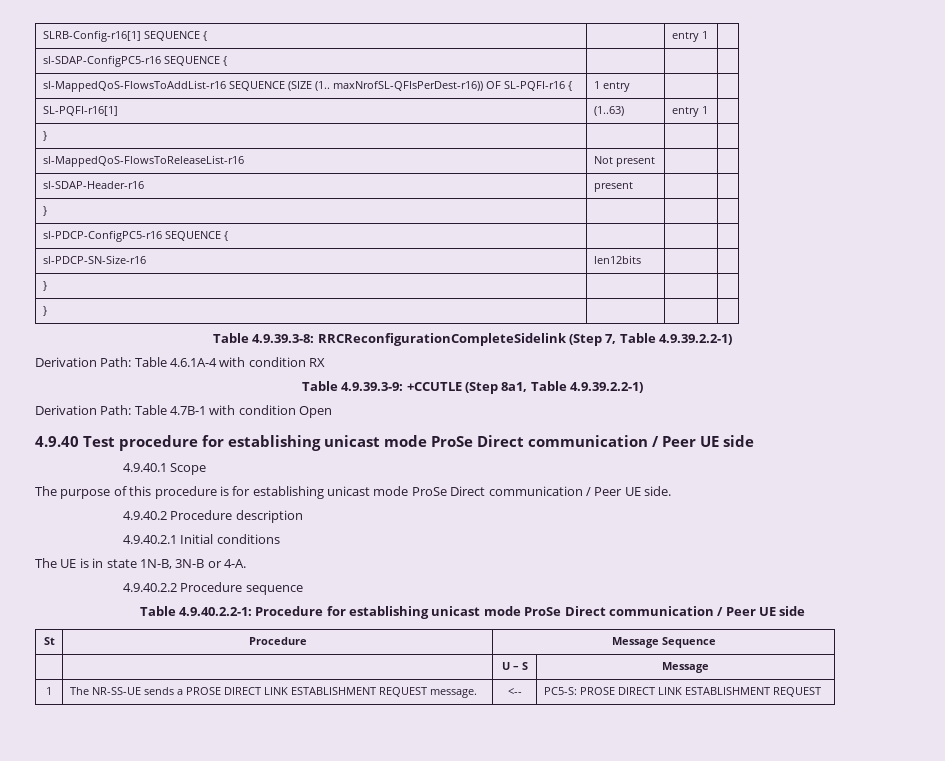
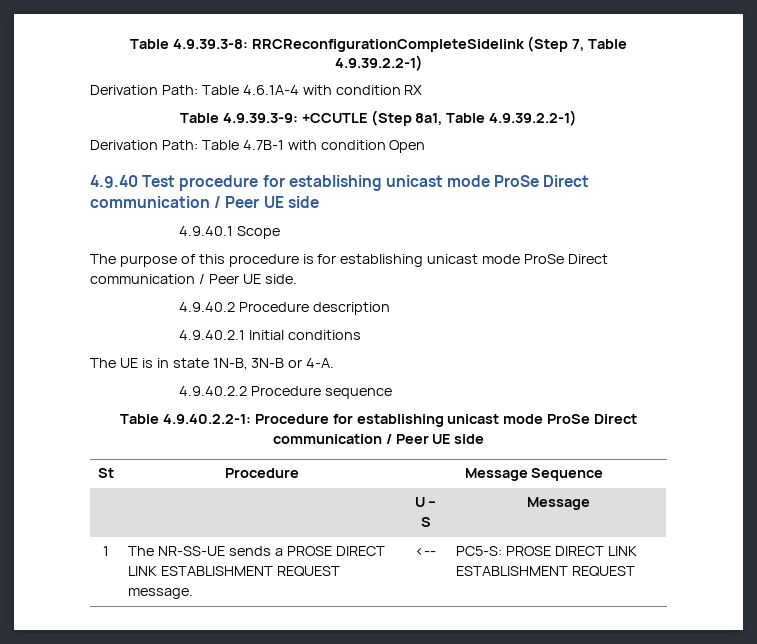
[42,30,207,42] [671,31,708,42] [42,55,227,67] [42,80,572,92] [593,81,630,92] [42,106,118,116] [593,106,624,116] [671,106,708,117] [42,131,47,141] [42,155,244,167] [593,156,655,167] [42,181,144,189] [593,182,633,192] [42,206,47,216] [42,230,228,242] [42,255,146,264] [593,255,641,264] [42,281,47,291] [42,306,47,316] SLRB-Config-r16[1] SEQUENCE { | | entry 1 | // sl-SDAP-ConfigPC5-r16 SEQUENCE { | | | // sl-MappedQoS-FlowsToAddList-r16 SEQUENCE (SIZE (1.. maxNrofSL-QFIsPerDest-r16)) OF SL-PQFI-r16 { | 1 entry | | // SL-PQFI-r16[1] | (1..63) | entry 1 | // } | | | // sl-MappedQoS-FlowsToReleaseList-r16 | Not present | | // sl-SDAP-Header-r16 | present | | // } | | | // sl-PDCP-ConfigPC5-r16 SEQUENCE { | | | // sl-PDCP-SN-Size-r16 | len12bits | | // } | | | // } | | | // -> (129, 44) none

